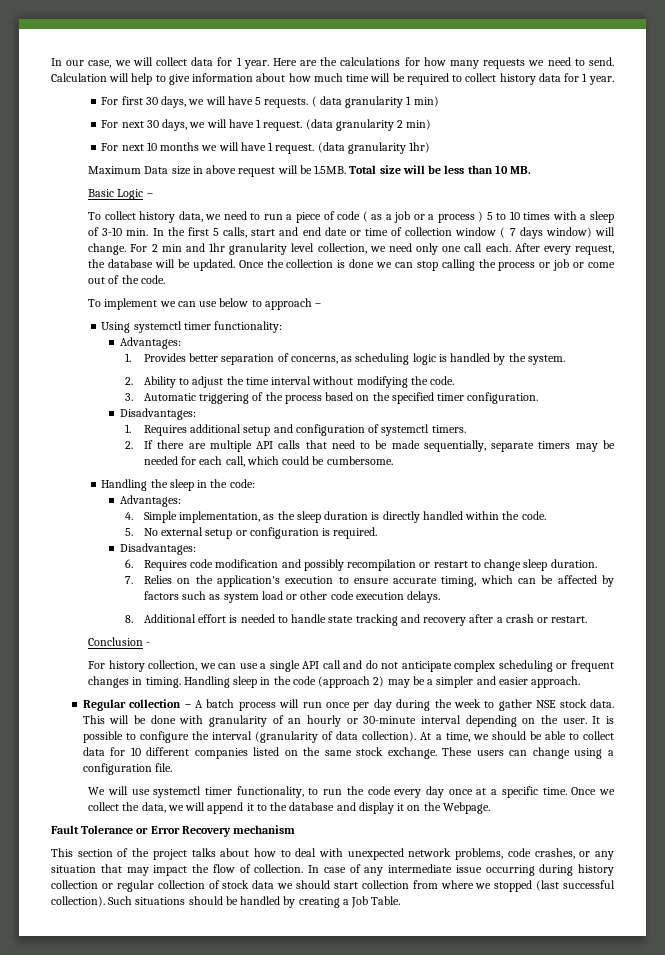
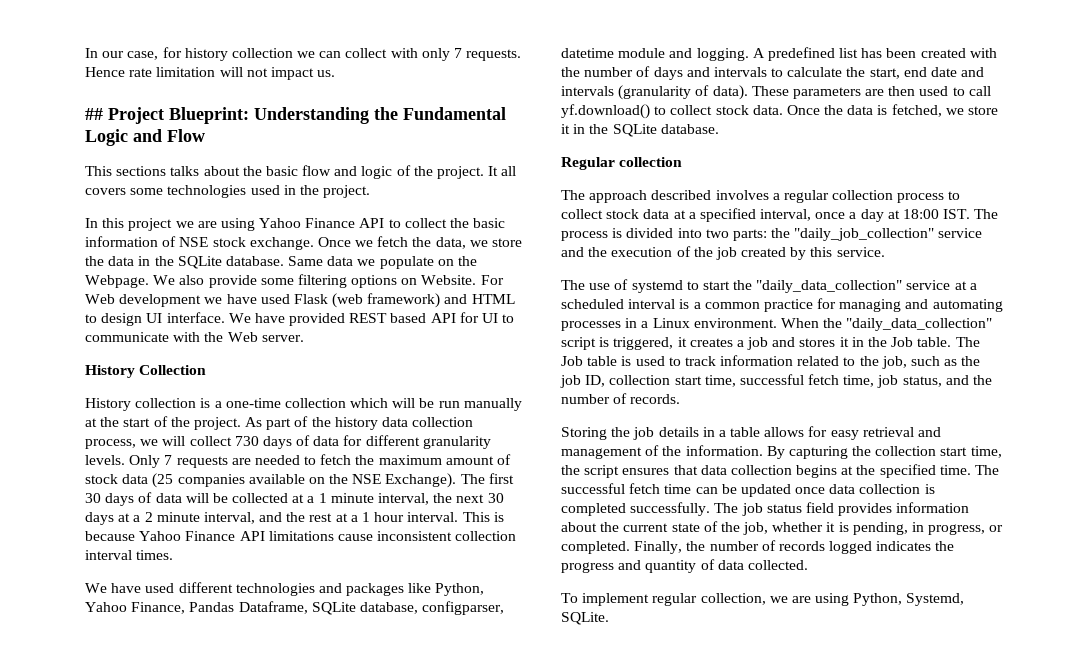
[114,57,614,69] [51,73,614,85] [101,96,439,108] [101,119,432,131] [101,142,431,154] [88,165,532,177] [88,189,153,200] [88,211,615,223] [88,227,616,239] [88,243,615,255] [88,259,615,271] [88,275,165,284] [88,298,322,310] [101,321,283,333] [119,337,181,349] [125,353,565,365] [125,376,455,388] [125,392,539,404] [119,408,196,420] [125,424,466,436] [125,440,615,452] [143,456,393,467] [101,479,255,491] [119,495,181,507] [125,511,546,523] [125,527,378,539] [119,543,196,555] [125,559,597,571] [125,575,614,587] [143,591,441,603] [125,614,588,626] [88,637,151,646] [88,660,614,672] [88,676,581,688] [82,699,614,711] [82,715,614,727] [82,731,614,743] [82,747,614,759] [82,763,173,775] [88,786,616,798] [88,802,490,814] [51,825,296,837] [51,848,614,860] [51,864,614,876] [51,880,615,892] [51,896,401,908] we will collect data for 1 year. Here are the calculations for how many requests we need to send. Calculation will help to give information about how much time will be required to collect history data for 1 year. // For first 30 days, we will have 5 requests. ( data granularity 1 min) // For next 30 days, we will have 1 request. (data granularity 2 min) // For next 10 months we will have 1 request. (data granularity 1hr) // Maximum Data size in above request will be 1.5MB. Total size will be less than 10 MB. // Basic Logic – // To collect history data, we need to run a piece of code ( as a job or a process ) 5 to 10 times with a sleep of 3-10 min. In the first 5 calls, start and end date or time of collection window ( 7 days window) will change. For 2 min and 1hr granularity level collection, we need only one call each. After every request, the database will be updated. Once the collection is done we can stop calling the process or job or come out of the code. // To implement we can use below to approach – // Using systemctl timer functionality: // Advantages: // 1. Provides better separation of concerns, as scheduling logic is handled by the system. // 2. Ability to adjust the time interval without modifying the code. // 3. Automatic triggering of the process based on the specified timer configuration. // Disadvantages: // 1. Requires additional setup and configuration of systemctl timers. // 2. If there are multiple API calls that need to be made sequentially, separate timers may be needed for each call, which could be cumbersome. // Handling the sleep in the code: // Advantages: // 4. Simple implementation, as the sleep duration is directly handled within the code. // 5. No external setup or configuration is required. // Disadvantages: // 6. Requires code modification and possibly recompilation or restart to change sleep duration. // 7. Relies on the application's execution to ensure accurate timing, which can be affected by factors such as system load or other code execution delays. // 8. Additional effort is needed to handle state tracking and recovery after a crash or restart. // Conclusion - // For history collection, we can use a single API call and do not anticipate complex scheduling or frequent changes in timing. Handling sleep in the code (approach 2) may be a simpler and easier approach. // Regular collection – A batch process will run once per day during the week to gather NSE stock data. This will be done with granularity of an hourly or 30-minute interval depending on the user. It is possible to configure the interval (granularity of data collection). At a time, we should be able to collect data for 10 different companies listed on the same stock exchange. These users can change using a configuration file. // We will use systemctl timer functionality, to run the code every day once at a specific time. Once we collect the data, we will append it to the database and display it on the Webpage. // Fault Tolerance or Error Recovery mechanism // This section of the project talks about how to deal with unexpected network problems, code crashes, or any situation that may impact the flow of collection. In case of any intermediate issue occurring during history collection or regular collection of stock data we should start collection from where we stopped (last successful collection). Such situations should be handled by creating a Job Table. -> [162,47,522,61] [85,67,336,80] [85,107,506,124] [85,129,205,146] [85,165,517,179] [85,185,371,198] [85,218,506,231] [85,236,523,250] [85,256,478,269] [85,274,504,288] [85,293,515,308] [85,312,515,326] [85,332,304,342] [85,365,207,378] [85,398,522,411] [85,416,474,430] [85,435,491,449] [85,454,512,468] [85,473,514,488] [85,492,504,506] [85,512,504,525] [85,531,517,541] [85,550,174,560] [85,582,485,596] [85,601,505,615] [561,47,997,61] [561,66,985,80] [561,85,991,100] [561,104,999,119] [561,124,719,137] [561,157,683,170] [561,190,961,203] [561,208,999,222] [561,228,983,241] [561,246,885,260] [561,279,977,293] [561,298,1003,312] [561,318,993,331] [561,337,980,350] [561,355,981,369] [560,374,993,388] [561,393,681,404] [561,426,942,440] [561,445,1002,459] [561,464,1000,478] [561,483,935,497] [561,502,970,516] [561,521,1004,535] [561,540,955,554] [561,559,808,573] [561,593,965,606] [561,612,609,625] for history collection we can collect with only 7 requests. Hence rate limitation will not impact us. // ## Project Blueprint: Understanding the Fundamental Logic and Flow // This sections talks about the basic flow and logic of the project. It all covers some technologies used in the project. // In this project we are using Yahoo Finance API to collect the basic information of NSE stock exchange. Once we fetch the data, we store the data in the SQLite database. Same data we populate on the Webpage. We also provide some filtering options on Website. For Web development we have used Flask (web framework) and HTML to design UI interface. We have provided REST based API for UI to communicate with the Web server. // History Collection // History collection is a one-time collection which will be run manually at the start of the project. As part of the history data collection process, we will collect 730 days of data for different granularity levels. Only 7 requests are needed to fetch the maximum amount of stock data (25 companies available on the NSE Exchange). The first 30 days of data will be collected at a 1 minute interval, the next 30 days at a 2 minute interval, and the rest at a 1 hour interval. This is because Yahoo Finance API limitations cause inconsistent collection interval times. // We have used different technologies and packages like Python, Yahoo Finance, Pandas Dataframe, SQLite database, configparser, datetime module and logging. A predefined list has been created with the number of days and intervals to calculate the start, end date and intervals (granularity of data). These parameters are then used to call yf.download() to collect stock data. Once the data is fetched, we store it in the SQLite database. // Regular collection // The approach described involves a regular collection process to collect stock data at a specified interval, once a day at 18:00 IST. The process is divided into two parts: the "daily_job_collection" service and the execution of the job created by this service. // The use of systemd to start the "daily_data_collection" service at a scheduled interval is a common practice for managing and automating processes in a Linux environment. When the "daily_data_collection" script is triggered, it creates a job and stores it in the Job table. The Job table is used to track information related to the job, such as the job ID, collection start time, successful fetch time, job status, and the number of records. // Storing the job details in a table allows for easy retrieval and management of the information. By capturing the collection start time, the script ensures that data collection begins at the specified time. The successful fetch time can be updated once data collection is completed successfully. The job status field provides information about the current state of the job, whether it is pending, in progress, or completed. Finally, the number of records logged indicates the progress and quantity of data collected. // To implement regular collection, we are using Python, Systemd, SQLite.

